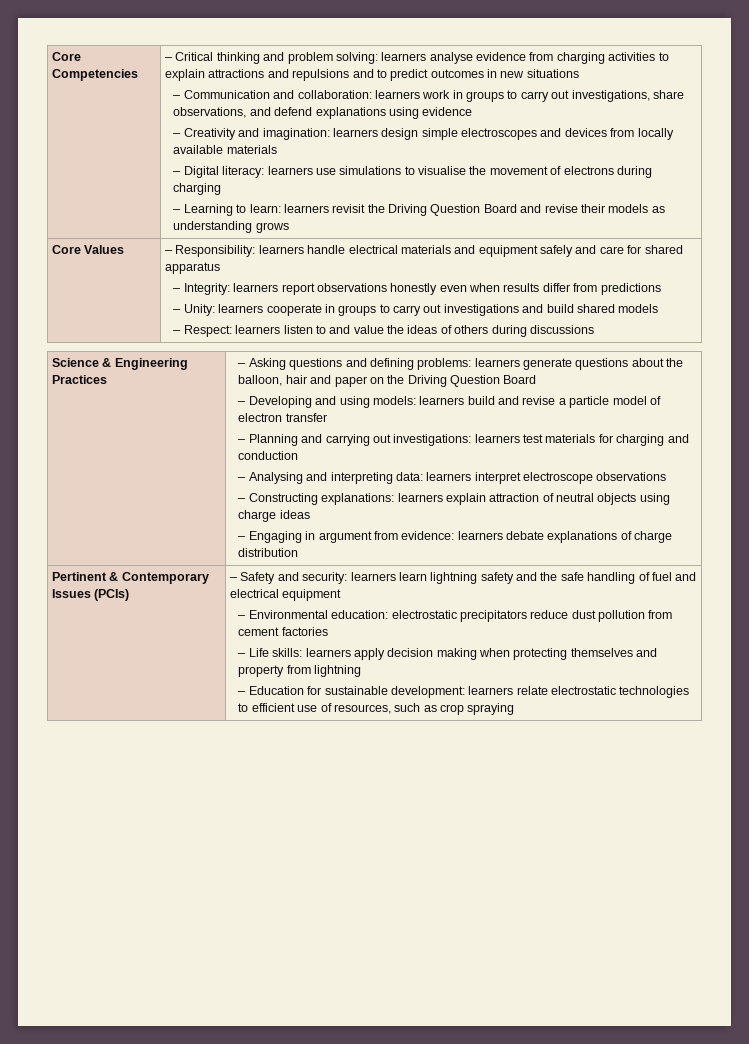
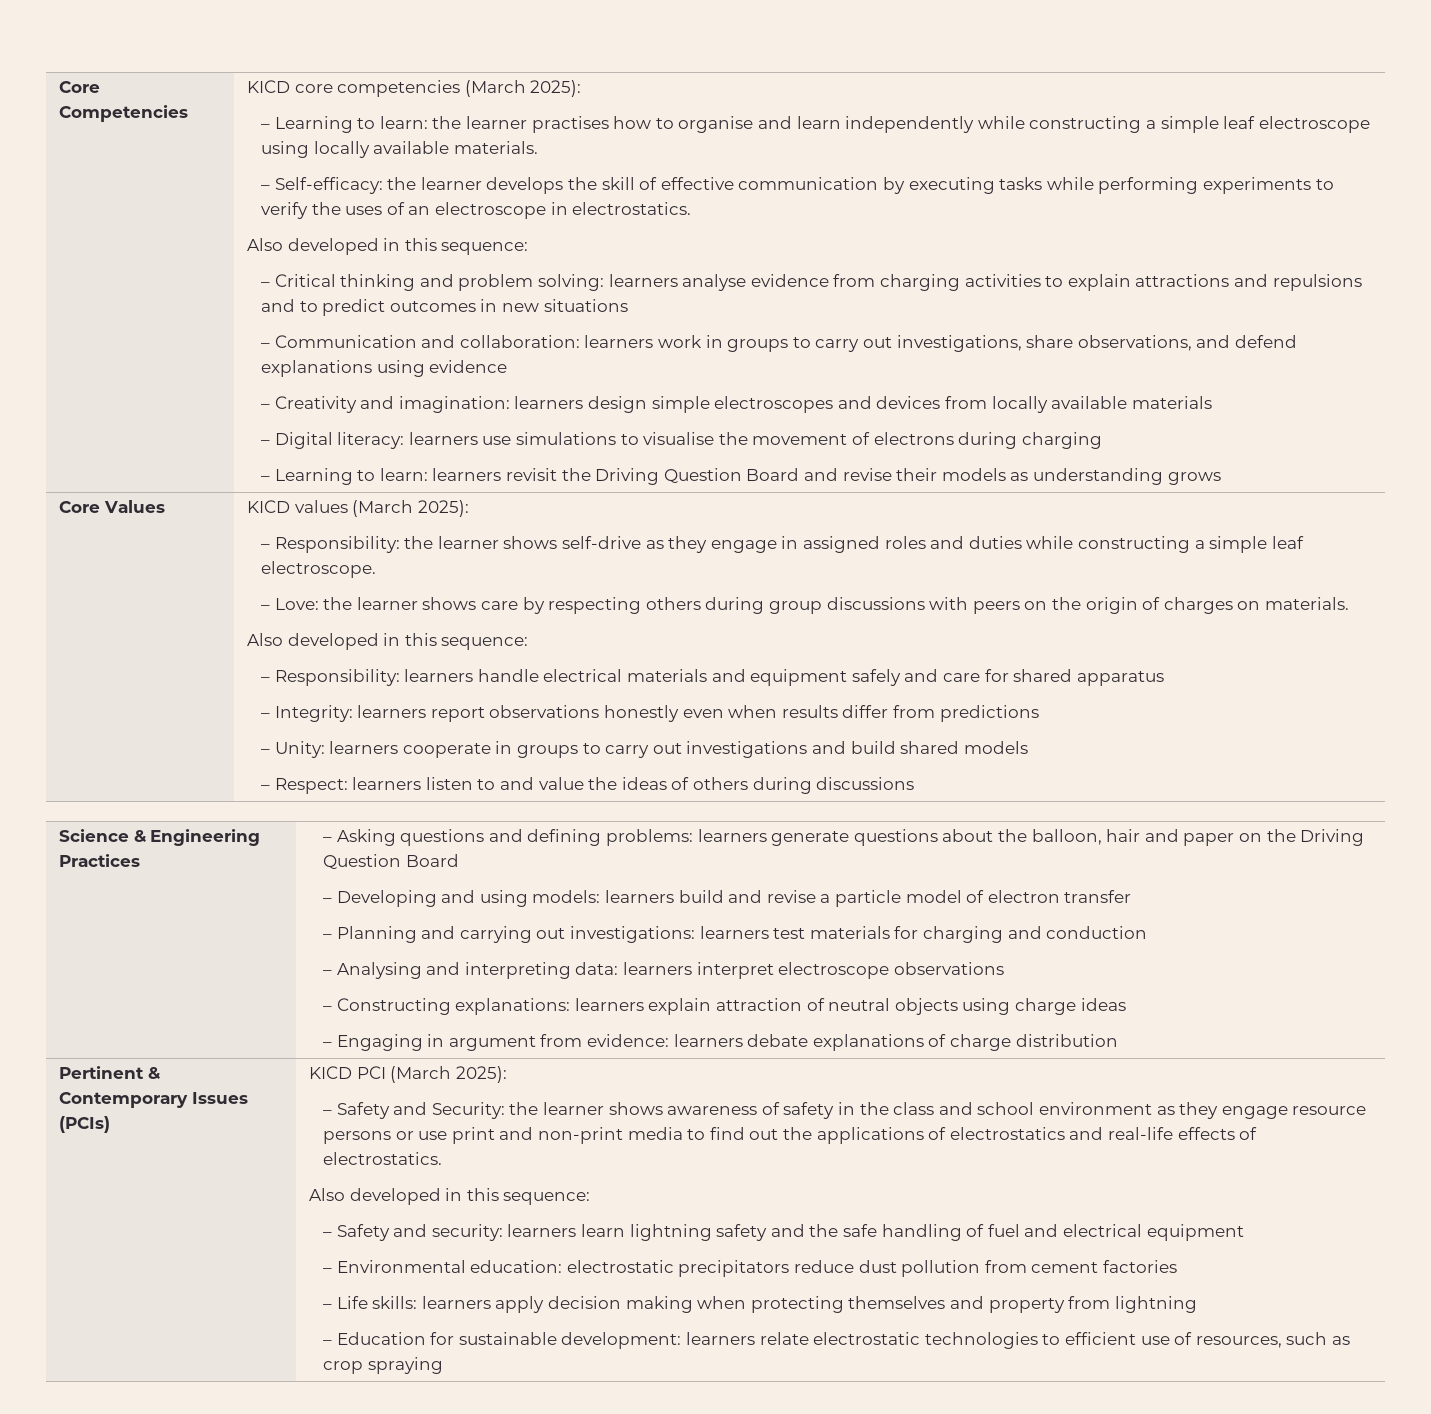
(139, 75) none -> [247,80,582,97] [261,116,1370,133] [261,141,538,158] [261,177,1334,194] [261,202,692,219] [247,238,529,255] KICD core competencies (March 2025): // – Learning to learn: the learner practises how to organise and learn independently while constructing a simple leaf electroscope using locally available materials. // – Self-efficacy: the learner develops the skill of effective communication by executing tasks while performing experiments to verify the uses of an electroscope in electrostatics. // Also developed in this sequence: //
(125, 249) none -> [247,500,469,517] [261,536,1304,553] [261,561,377,578] [261,597,1349,614] [247,633,529,650] KICD values (March 2025): // – Responsibility: the learner shows self-drive as they engage in assigned roles and duties while constructing a simple leaf electroscope. // – Love: the learner shows care by respecting others during group discussions with peers on the origin of charges on materials. // Also developed in this sequence: //
(130, 595) none -> [309,1066,507,1083] [323,1102,1367,1119] [323,1127,1258,1144] [323,1152,443,1165] [309,1188,591,1205] KICD PCI (March 2025): // – Safety and Security: the learner shows awareness of safety in the class and school environment as they engage resource persons or use print and non-print media to find out the applications of electrostatics and real-life effects of electrostatics. // Also developed in this sequence: //

